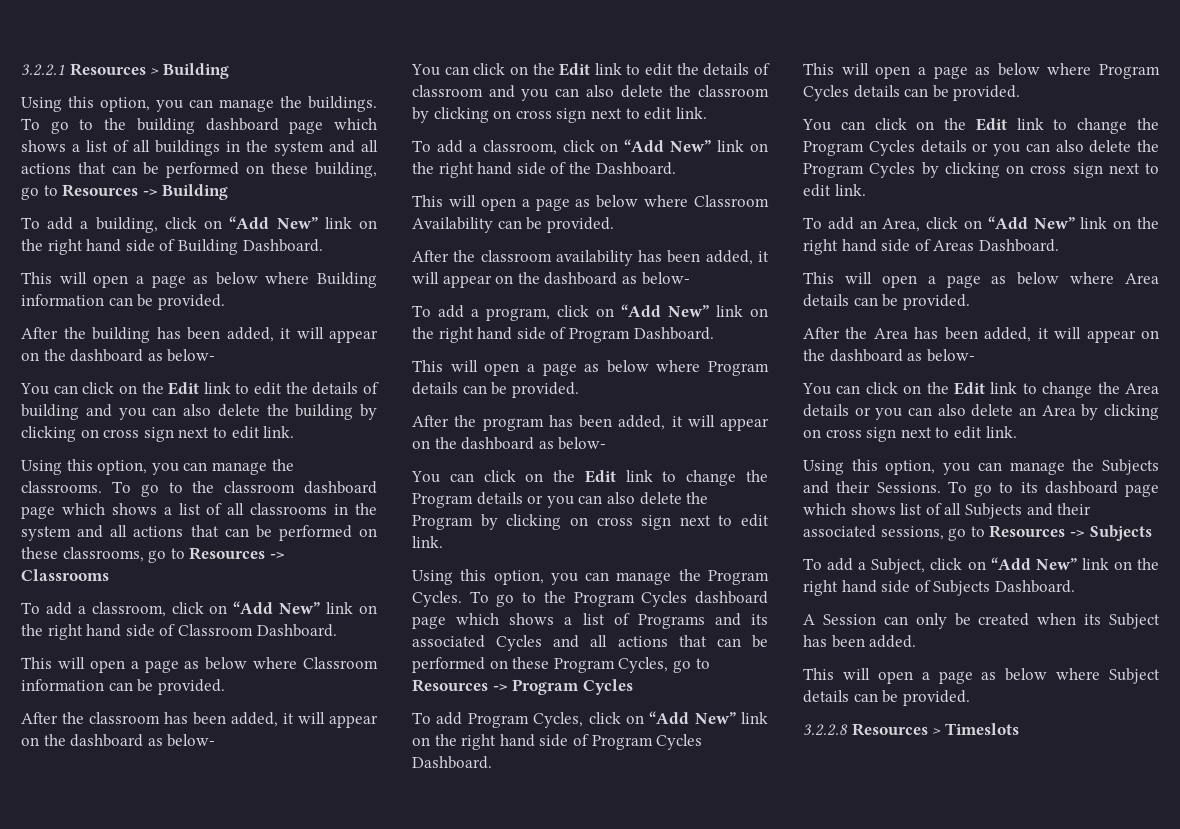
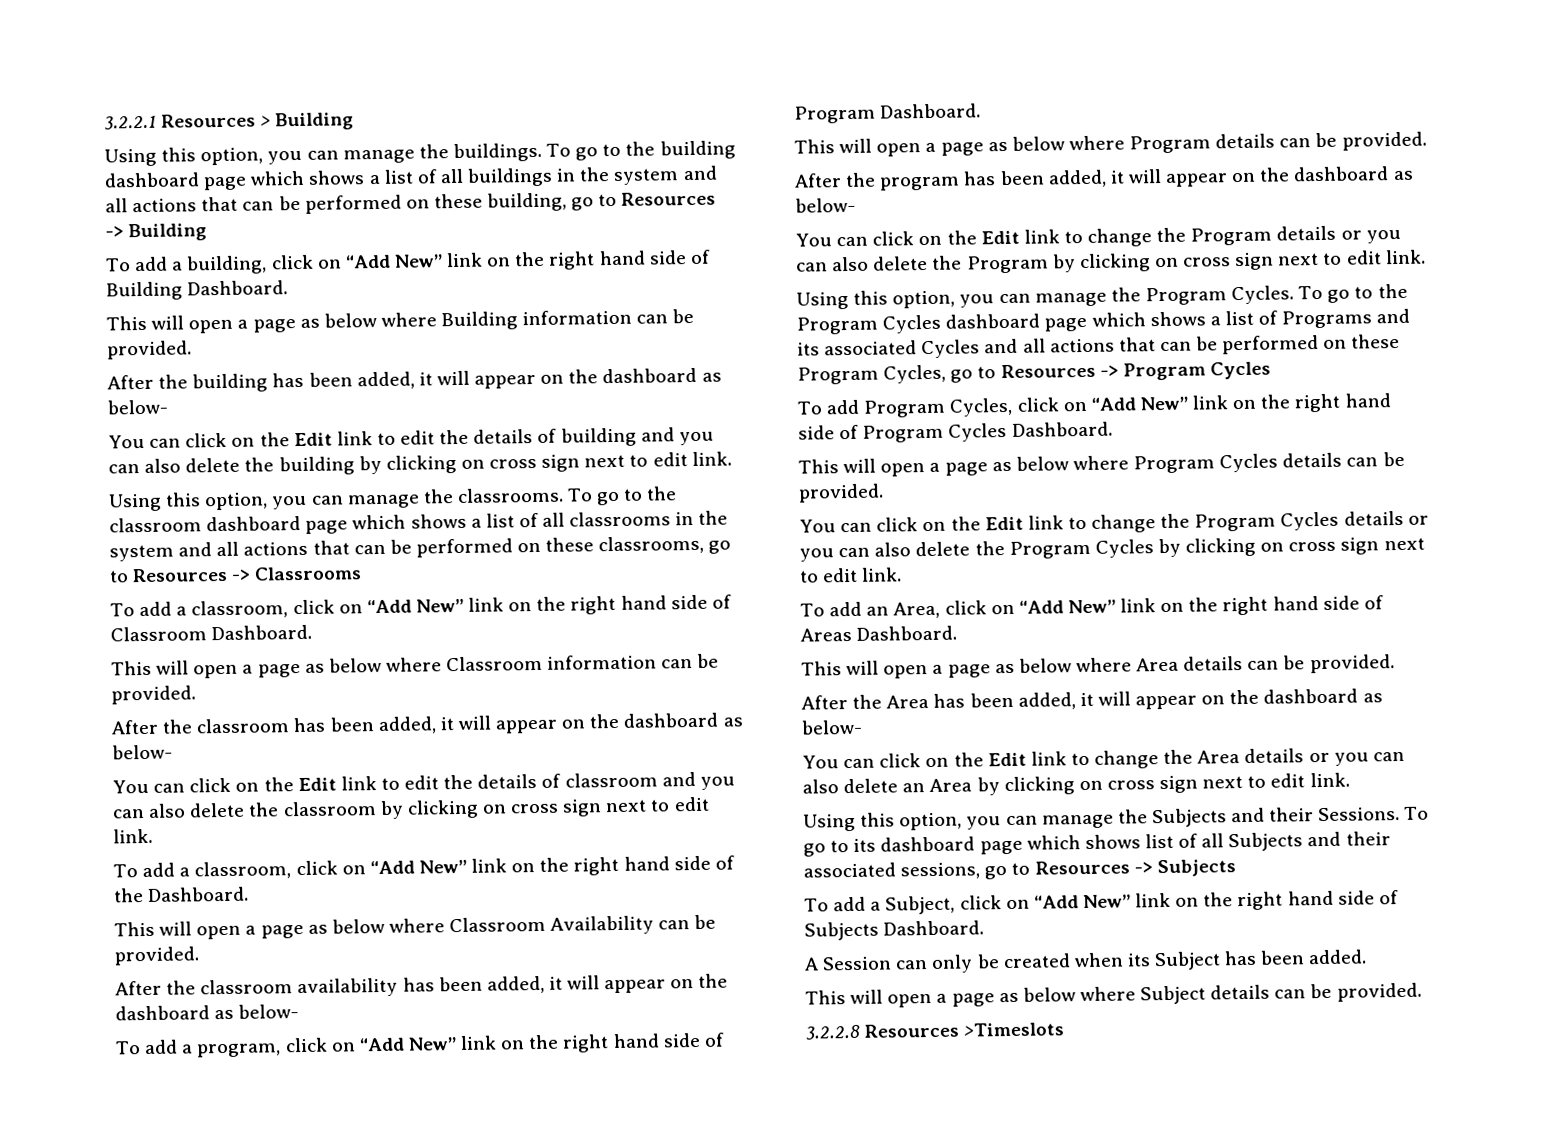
[932,723,1019,735] > Timeslots -> [963,1022,1065,1037] >Timeslots

